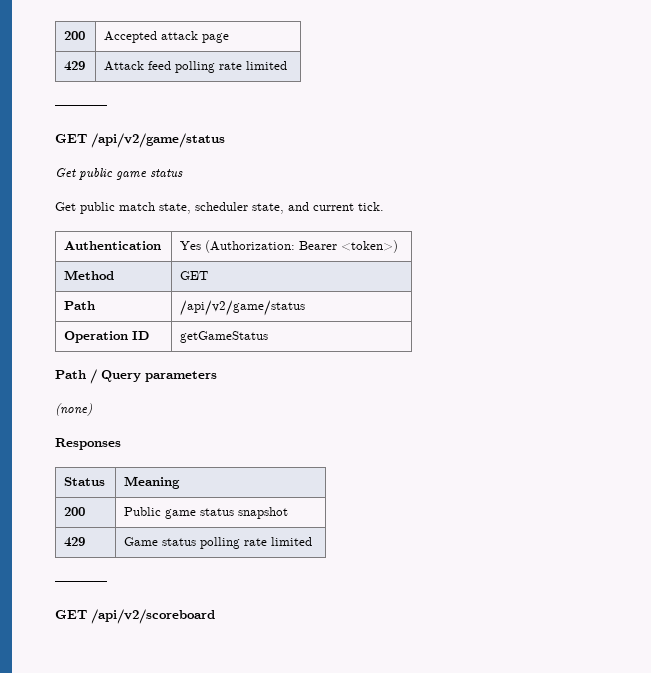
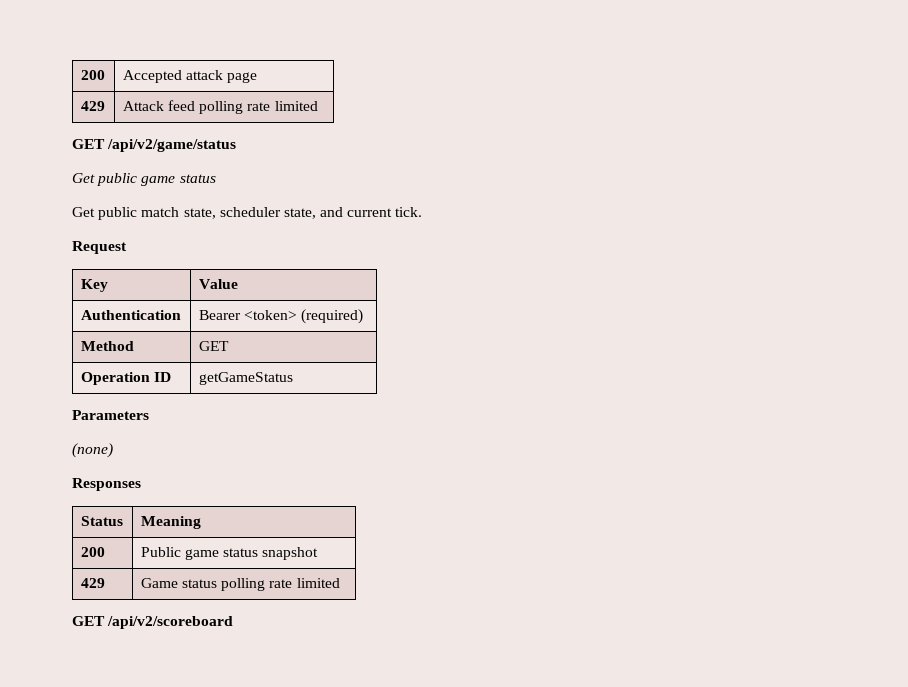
[55,105,107,109] // ———— -> (318, 106) none
[64,241,162,250] [180,240,399,253] // Authentication | Yes (Authorization: Bearer <token>) -> [72,241,127,254] [80,279,108,292] [198,279,238,289] [80,310,181,320] [198,309,364,324] // Request // Key | Value // Authentication | Bearer <token> (required)
[64,301,96,310] [180,300,306,316] // Path | /api/v2/game/status -> (229, 346) none
[55,369,217,384] Path / Query parameters -> [72,410,149,420] Parameters
[55,581,107,585] // ———— -> (340, 583) none

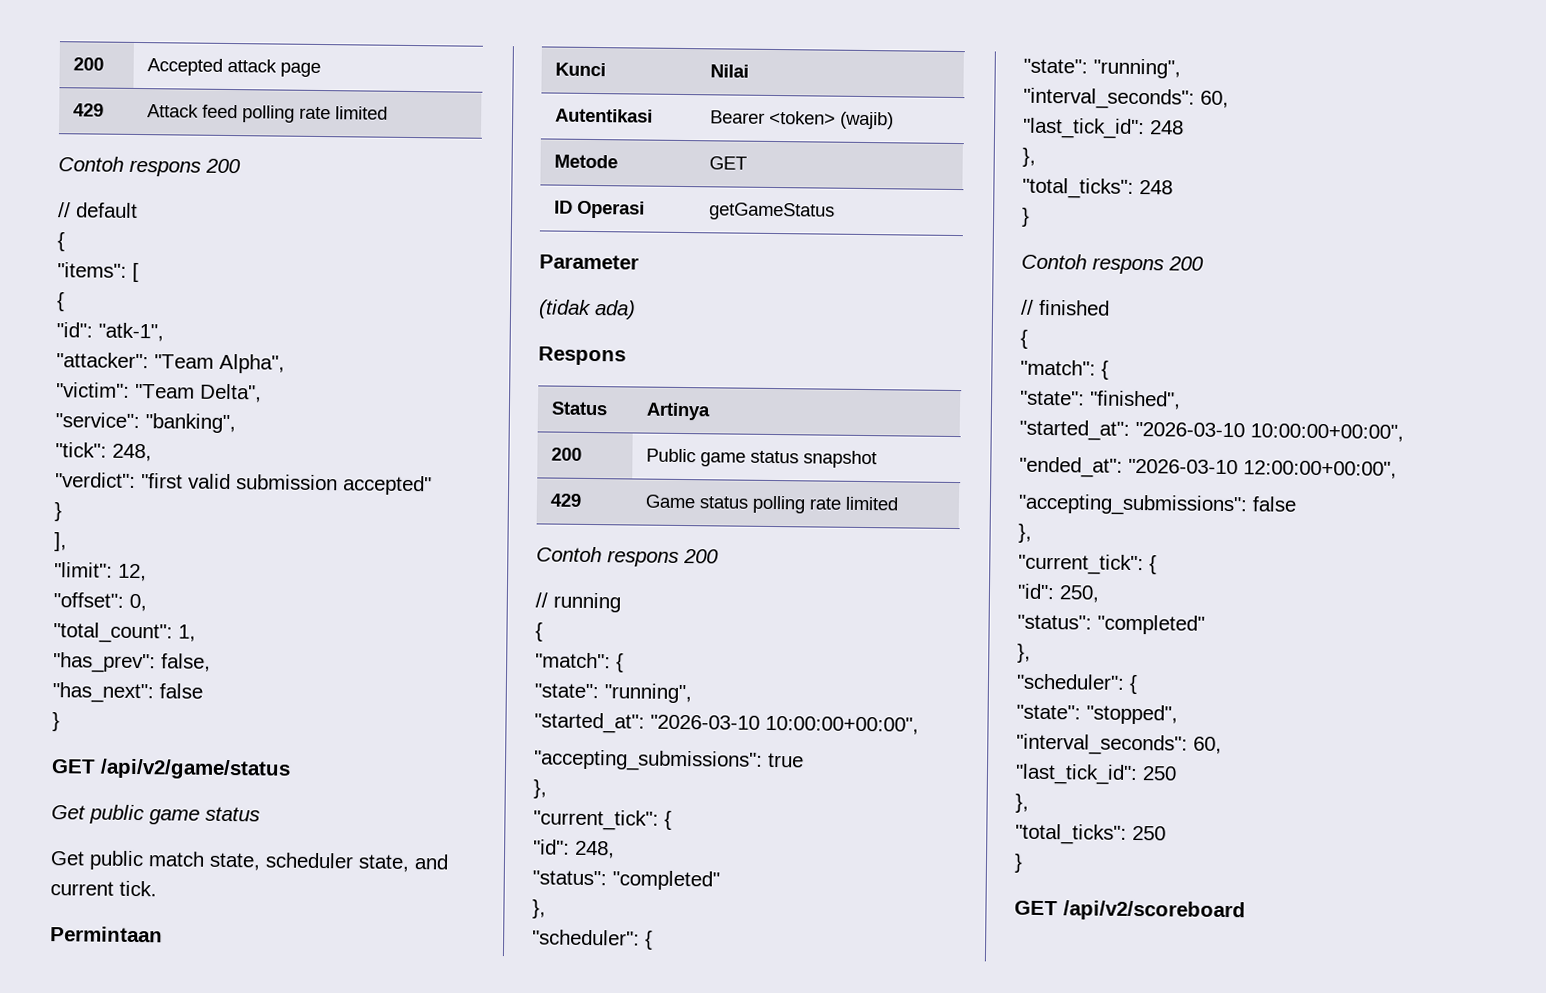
(318, 106) none -> [58,156,241,177] [58,202,138,218] [57,232,65,252] [57,262,139,283] [56,292,65,312] [56,322,164,342] [56,352,285,374] [56,382,262,403] [55,412,236,434] [55,442,152,462] [55,472,432,496] [54,502,62,522] [54,532,67,552] [54,562,147,582] [53,592,147,612] [53,622,196,644] [53,652,211,674] [52,682,203,704] [52,712,60,732] // Contoh respons 200 // // default // { // "items": [ // { // "id": "atk-1", // "attacker": "Team Alpha", // "victim": "Team Delta", // "service": "banking", // "tick": 248, // "verdict": "first valid submission accepted" // } // ], // "limit": 12, // "offset": 0, // "total_count": 1, // "has_prev": false, // "has_next": false // }
[72,241,127,254] [80,279,108,292] [198,279,238,289] [80,310,181,320] Request // Key | Value // Authentication -> [50,926,163,943] [554,62,606,77] [709,64,749,78] [554,108,653,123] Permintaan // Kunci | Nilai // Autentikasi
[301,309,364,324] [80,341,134,351] (required) // Method -> [839,111,894,130] [553,154,618,169] (wajib) // Metode
[80,372,150,385] Operation -> (747, 163) none
(172, 377) none -> [576,200,645,219] Operasi
[72,410,149,420] [72,443,113,458] [72,478,141,491] Parameters // (none) // Responses -> [539,254,639,270] [538,299,636,320] [538,346,626,366] Parameter // (tidak ada) // Respons
[140,516,201,529] Meaning -> [645,402,711,421] Artinya
(340, 583) none -> [536,546,719,567] [535,592,621,613] [535,622,543,642] [535,652,624,673] [534,683,692,704] [534,712,919,735] [533,749,804,772] [533,779,547,799] [533,809,672,831] [533,839,615,859] [532,870,720,891] [532,899,546,919] [532,929,653,950] [1023,58,1181,79] [1023,87,1229,110] [1022,117,1184,140] [1022,147,1036,167] [1022,177,1173,199] [1021,207,1030,227] [1021,253,1204,275] [1021,299,1110,316] [1020,329,1028,349] [1020,359,1109,380] [1020,390,1181,410] [1019,419,1404,442] [1019,456,1397,479] [1018,493,1297,517] [1018,523,1032,543] [1018,553,1157,576] [1017,583,1100,603] [1017,614,1205,635] [1017,643,1031,663] [1016,673,1138,695] [1016,704,1178,725] [1016,733,1222,756] [1015,763,1177,786] [1015,793,1029,813] [1015,823,1166,845] [1014,853,1023,873] // Contoh respons 200 // // running // { // "match": { // "state": "running", // "started_at": "2026-03-10 10:00:00+00:00", // "accepting_submissions": true // }, // "current_tick": { // "id": 248, // "status": "completed" // }, // "scheduler": { // "state": "running", // "interval_seconds": 60, // "last_tick_id": 248 // }, // "total_ticks": 248 // } // Contoh respons 200 // // finished // { // "match": { // "state": "finished", // "started_at": "2026-03-10 10:00:00+00:00", // "ended_at": "2026-03-10 12:00:00+00:00", // "accepting_submissions": false // }, // "current_tick": { // "id": 250, // "status": "completed" // }, // "scheduler": { // "state": "stopped", // "interval_seconds": 60, // "last_tick_id": 250 // }, // "total_ticks": 250 // }

